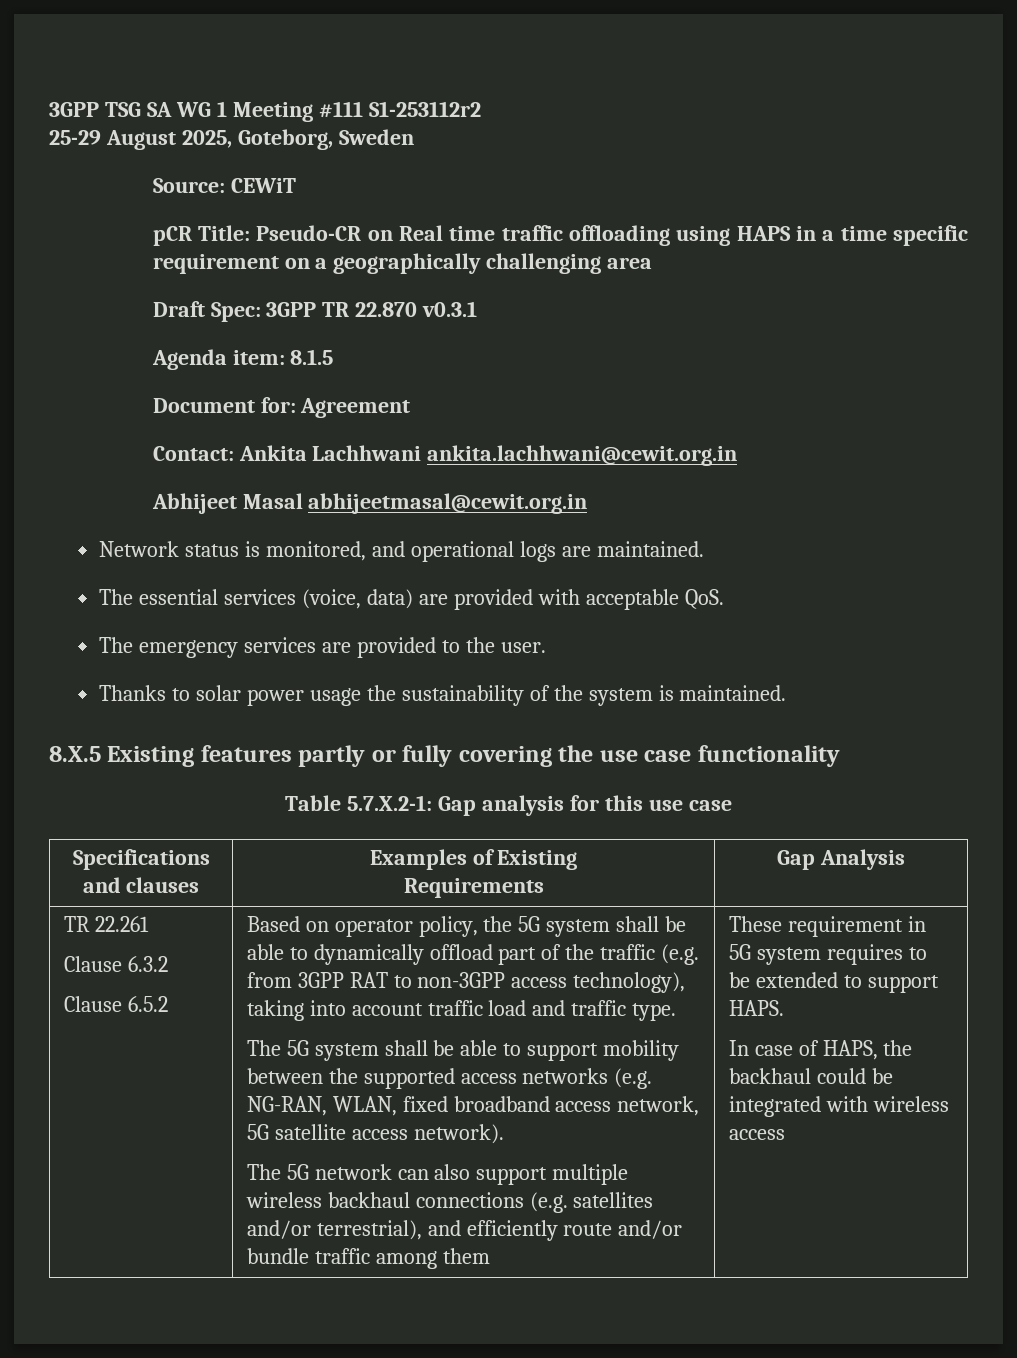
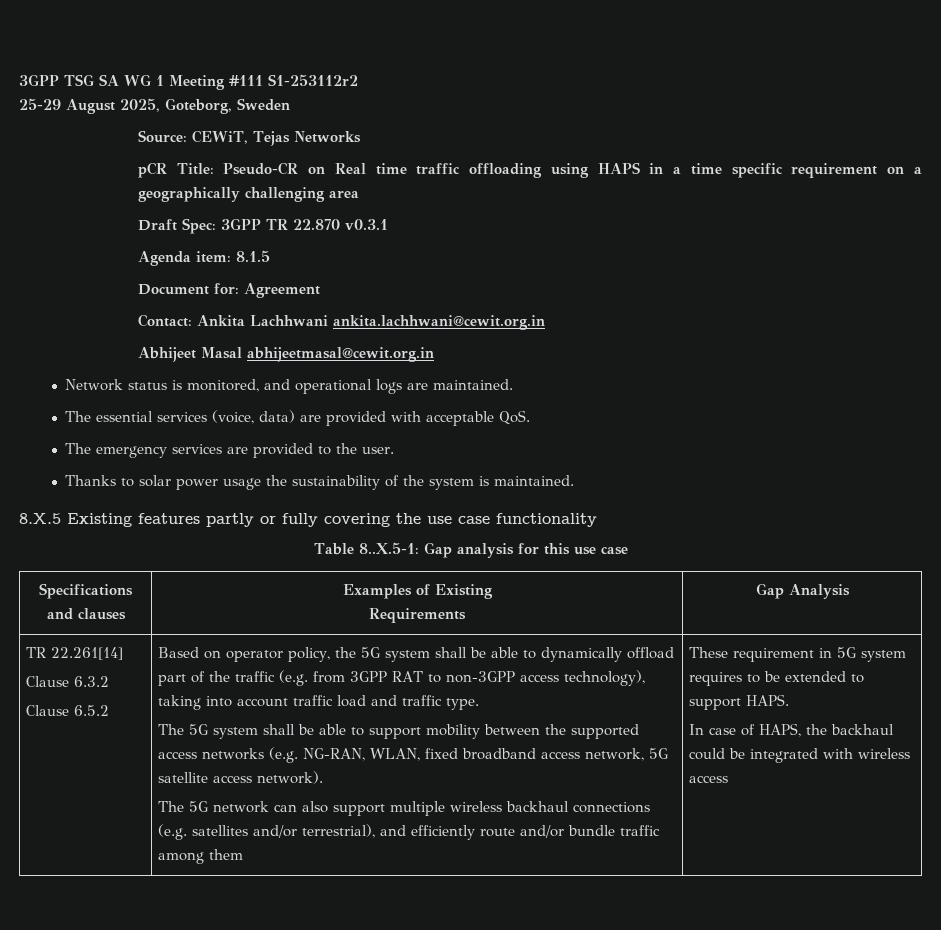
[230,178,296,193] CEWiT -> [191,130,361,146] CEWiT, Tejas Networks
[347,795,433,811] 5.7.X.2-1: -> [358,542,419,554] 8..X.5-1:
[94,916,149,932] 22.261 -> [50,647,123,660] 22.261[14]

